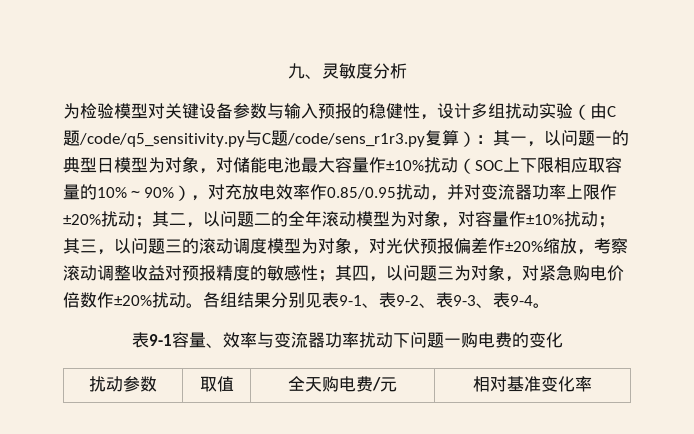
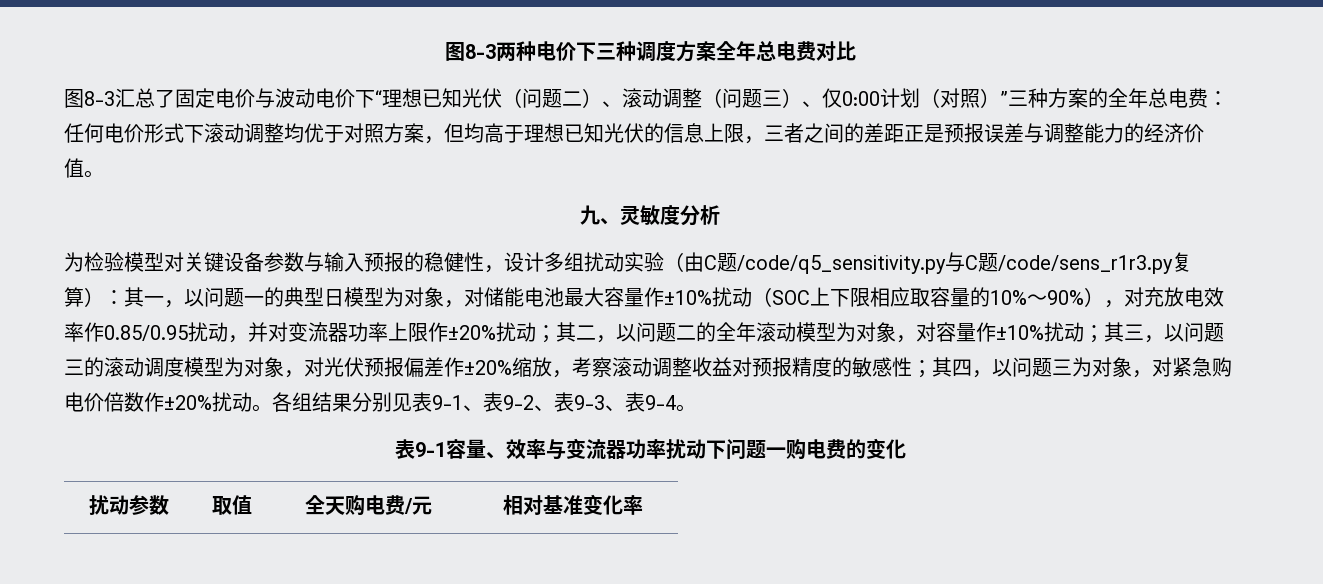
(287, 71) none -> [444,41,856,62] [64,88,1228,108] [64,123,1204,144] [64,158,104,178] 图8-3两种电价下三种调度方案全年总电费对比 // 图8-3汇总了固定电价与波动电价下“理想已知光伏（问题二）、滚动调整（问题三）、仅0:00计划（对照）”三种方案的全年总电费：任何电价形式下滚动调整均优于对照方案，但均高于理想已知光伏的信息上限，三者之间的差距正是预报误差与调整能力的经济价值。 //

